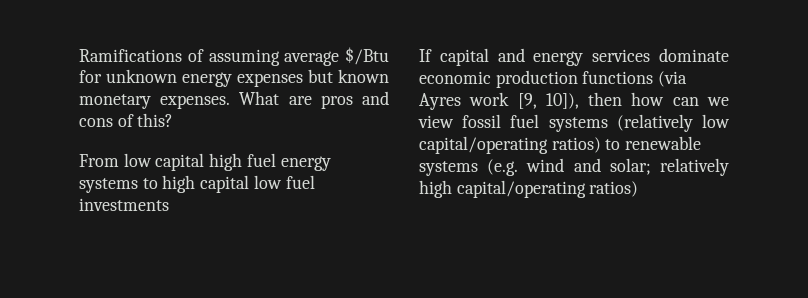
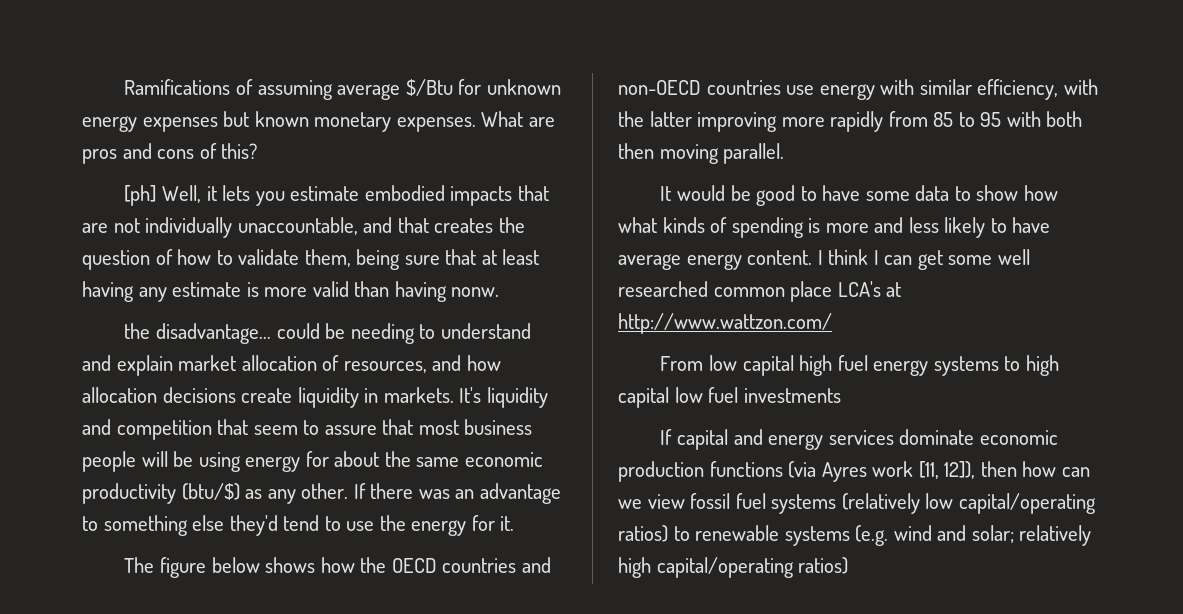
(174, 120) none -> [124,185,549,206] [82,217,525,238] [82,249,540,270] [82,281,500,302] [124,323,531,344] [82,355,501,376] [82,387,548,408] [82,419,533,440] [82,451,543,472] [82,483,561,504] [82,515,515,536] [124,557,551,578] [618,79,1098,100] [618,111,1083,132] [618,143,785,164] [660,185,1058,206] [618,217,1051,238] [618,249,1030,270] [618,281,902,302] [618,313,832,334] // [ph] Well, it lets you estimate embodied impacts that are not individually unaccountable, and that creates the question of how to validate them, being sure that at least having any estimate is more valid than having nonw. // the disadvantage... could be needing to understand and explain market allocation of resources, and how allocation decisions create liquidity in markets. It's liquidity and competition that seem to assure that most business people will be using energy for about the same economic productivity (btu/$) as any other. If there was an advantage to something else they'd tend to use the energy for it. // The figure below shows how the OECD countries and non-OECD countries use energy with similar efficiency, with the latter improving more rapidly from 85 to 95 with both then moving parallel. // It would be good to have some data to show how what kinds of spending is more and less likely to have average energy content. I think I can get some well researched common place LCA's at http://www.wattzon.com/
[517,93,579,109] [9, 10]), -> [918,461,976,479] [11, 12]),

